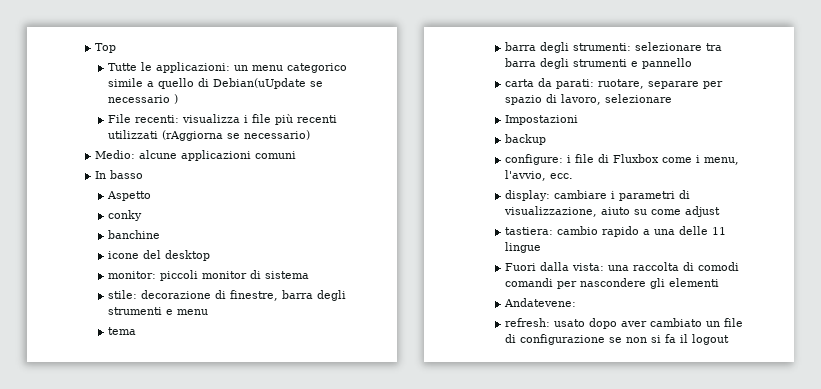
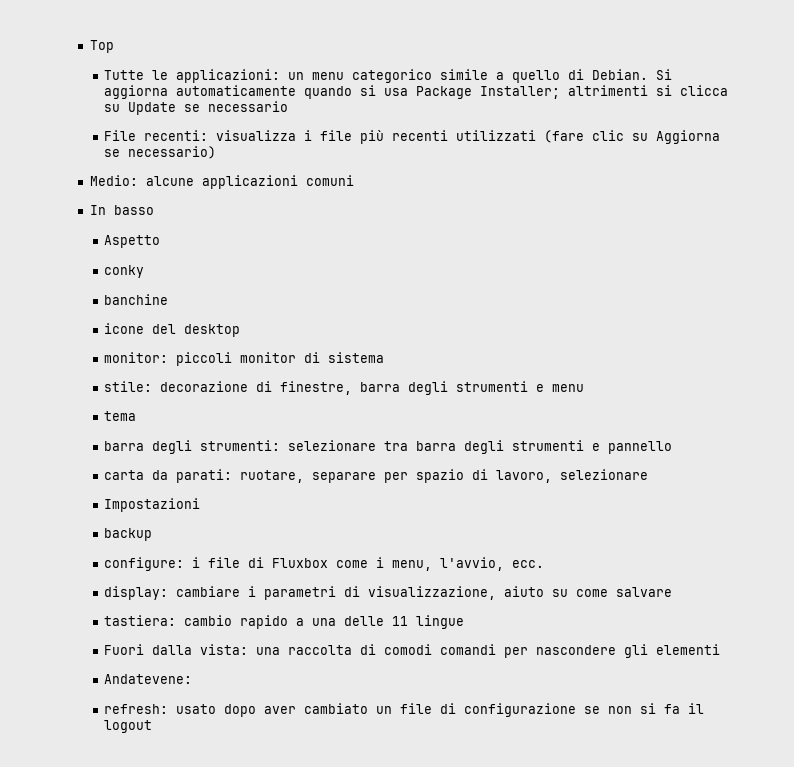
[212,78,306,89] Debian(uUpdate -> [592,69,673,80] [104,85,729,99] [104,102,177,115] Debian. Si aggiorna automaticamente quando si usa Package Installer; altrimenti si clicca su Update
[173,94,178,104] ) -> (289, 106) none
[161,130,223,141] (rAggiorna -> [544,130,721,144] (fare clic su Aggiorna
[684,206,720,217] adjust -> [616,587,673,597] salvare

